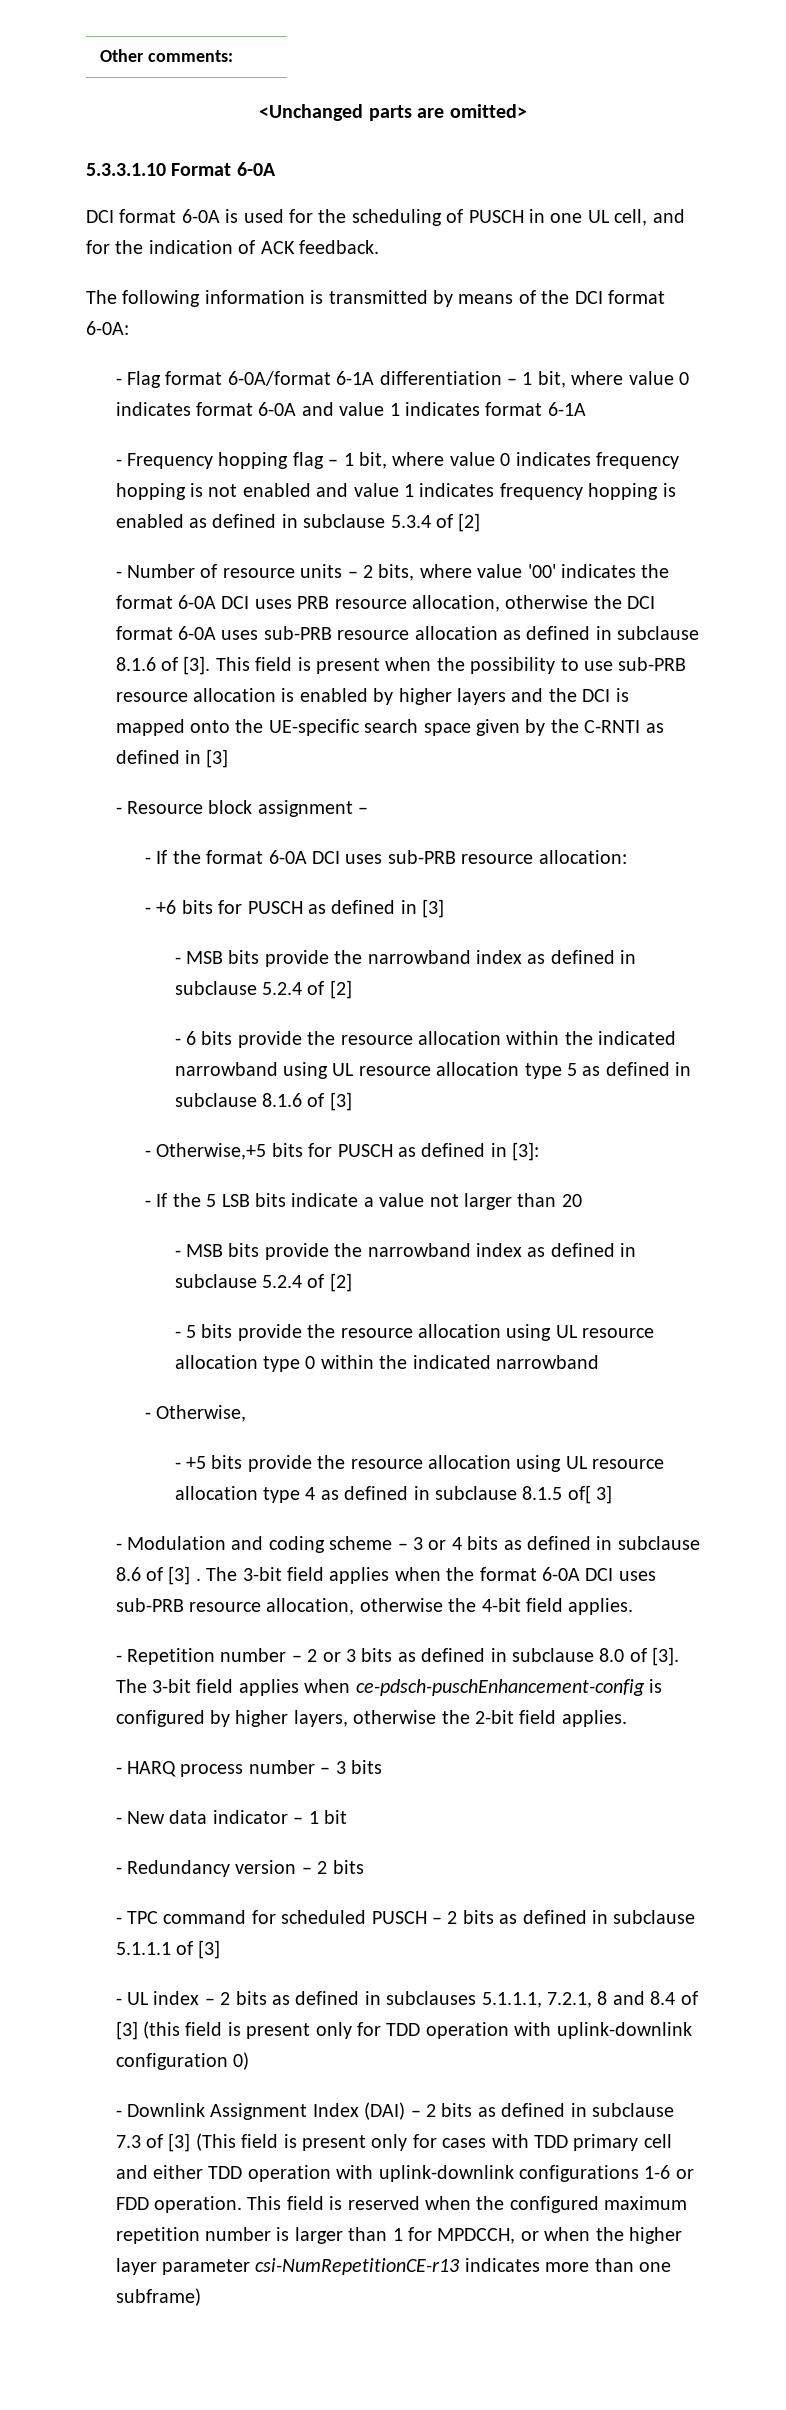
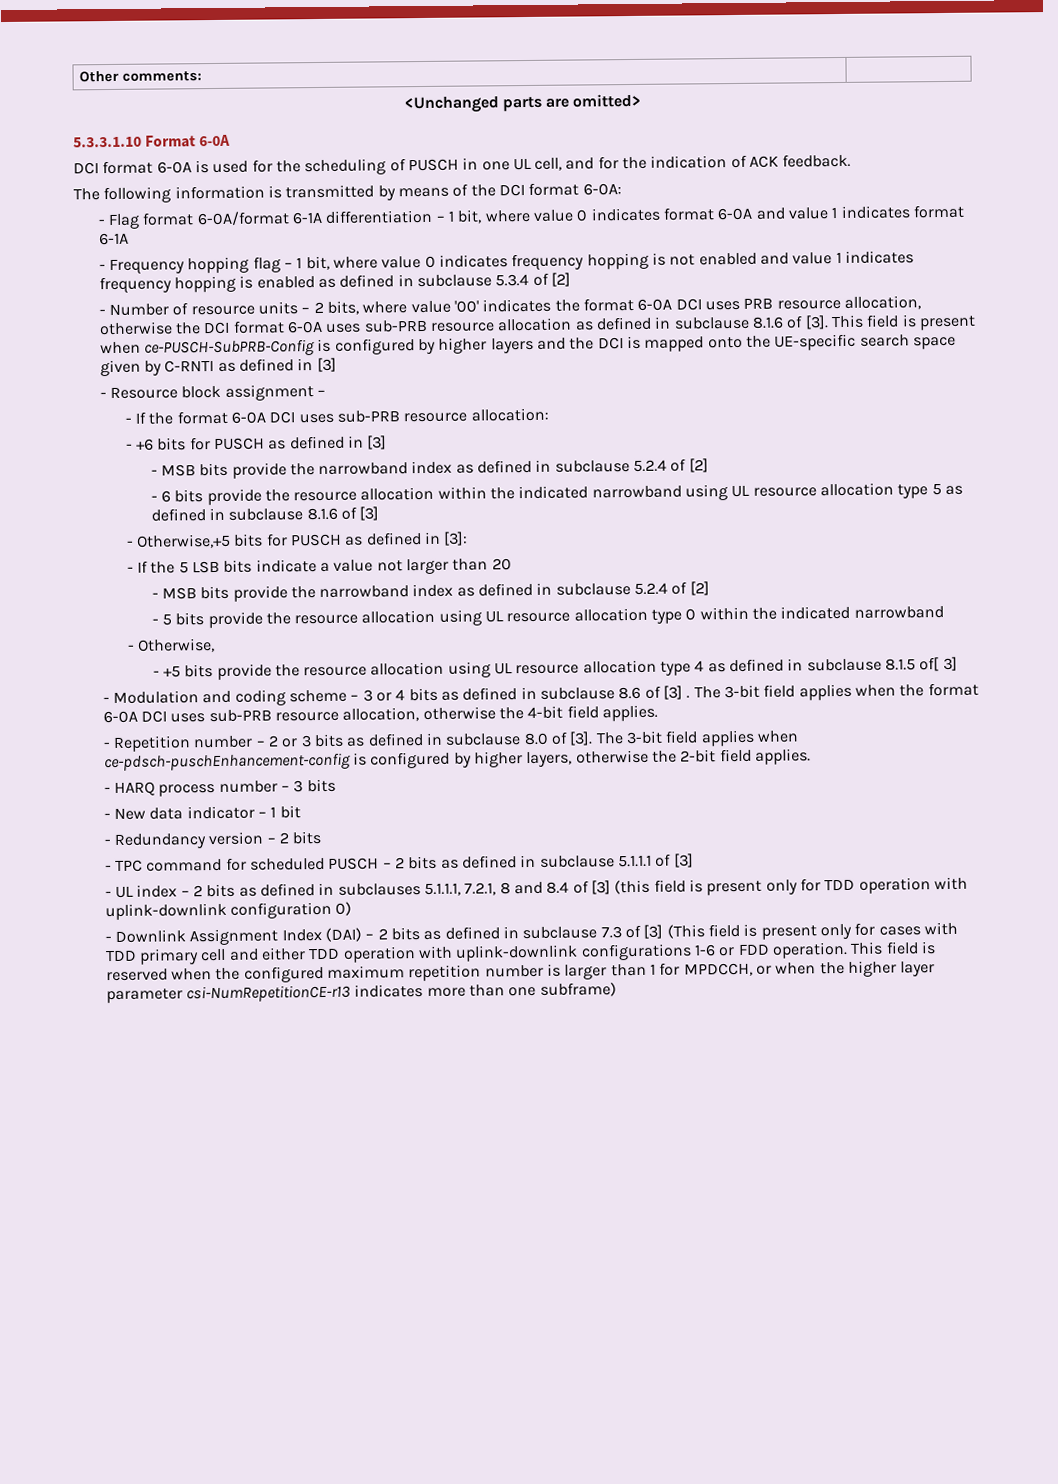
[436,657,687,674] [115,688,368,702] the possibility to use sub-PRB resource allocation is enabled -> [144,338,415,357] ce-PUSCH-SubPRB-Config is configured
[550,719,579,733] the -> (163, 368) none

